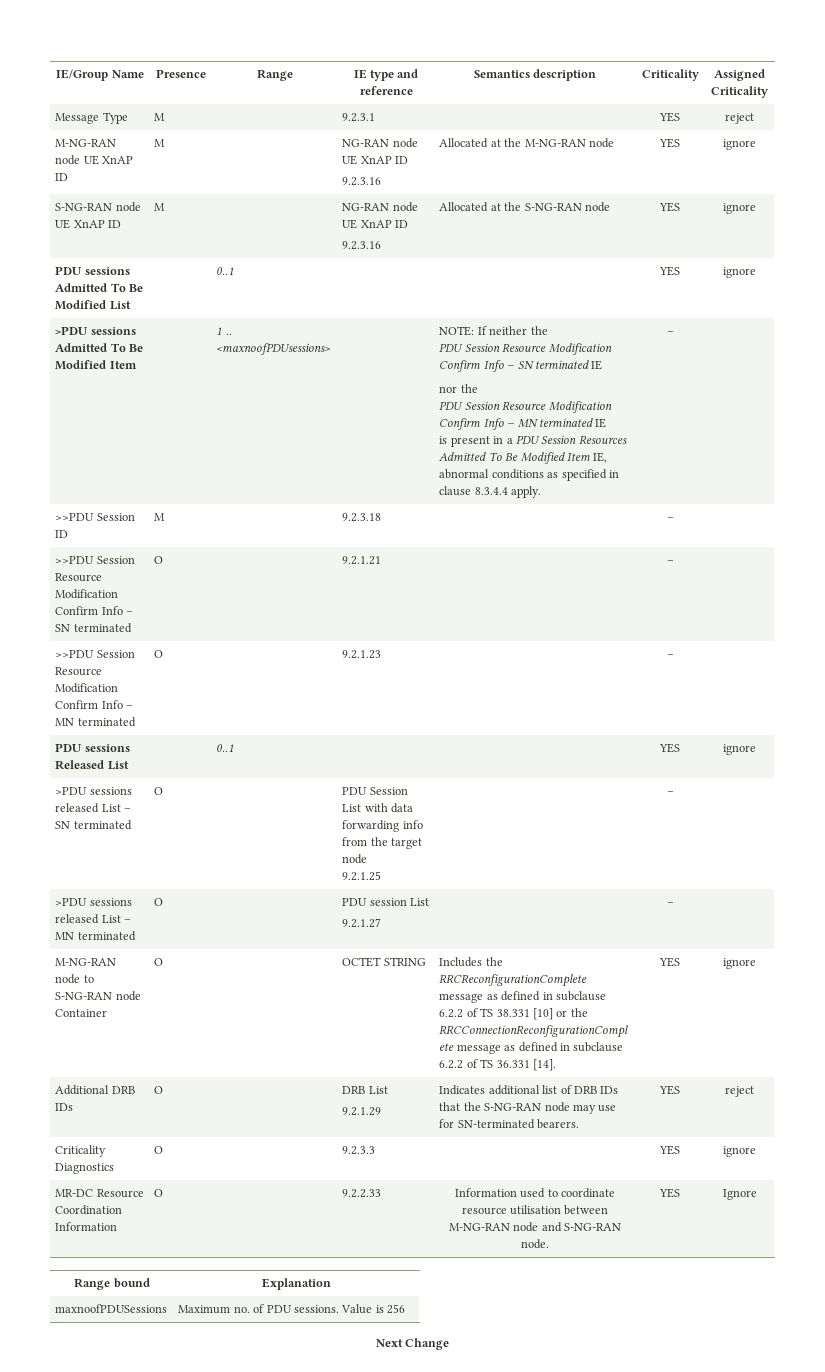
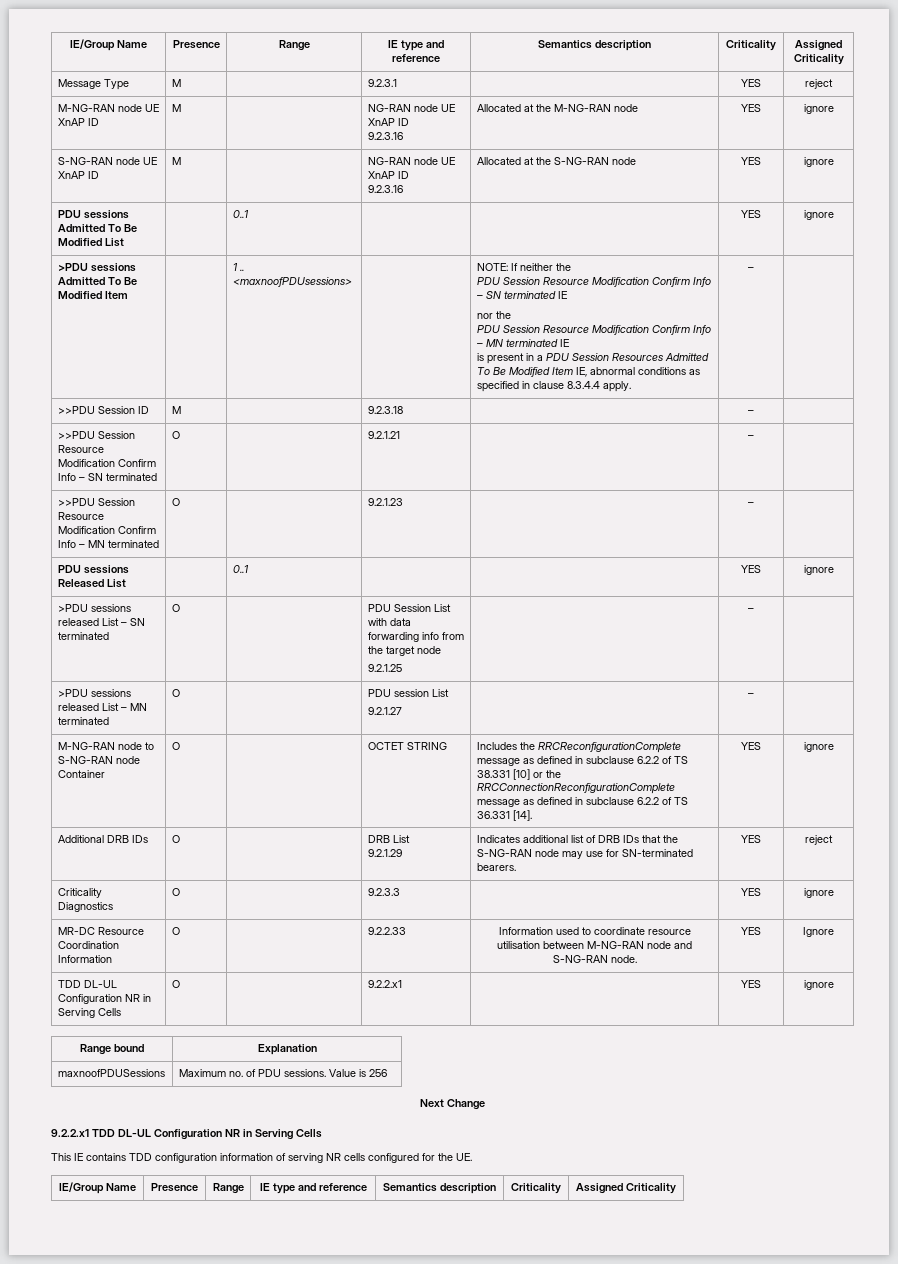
(757, 1194) none -> [57,980,117,988] [57,994,151,1004] [57,1008,121,1018] [171,980,180,988] [367,980,402,988] [741,980,761,988] [803,980,834,990] // TDD DL-UL Configuration NR in Serving Cells | O | | 9.2.2.x1 | | YES | ignore
(450, 1344) none -> [51,1129,322,1140] [51,1153,472,1163] [59,1182,136,1194] [151,1183,198,1192] [212,1183,244,1194] [259,1183,367,1194] [383,1183,496,1194] [511,1183,561,1194] [576,1183,676,1194] // 9.2.2.x1 TDD DL-UL Configuration NR in Serving Cells // This IE contains TDD configuration information of serving NR cells configured for the UE. // IE/Group Name | Presence | Range | IE type and reference | Semantics description | Criticality | Assigned Criticality

